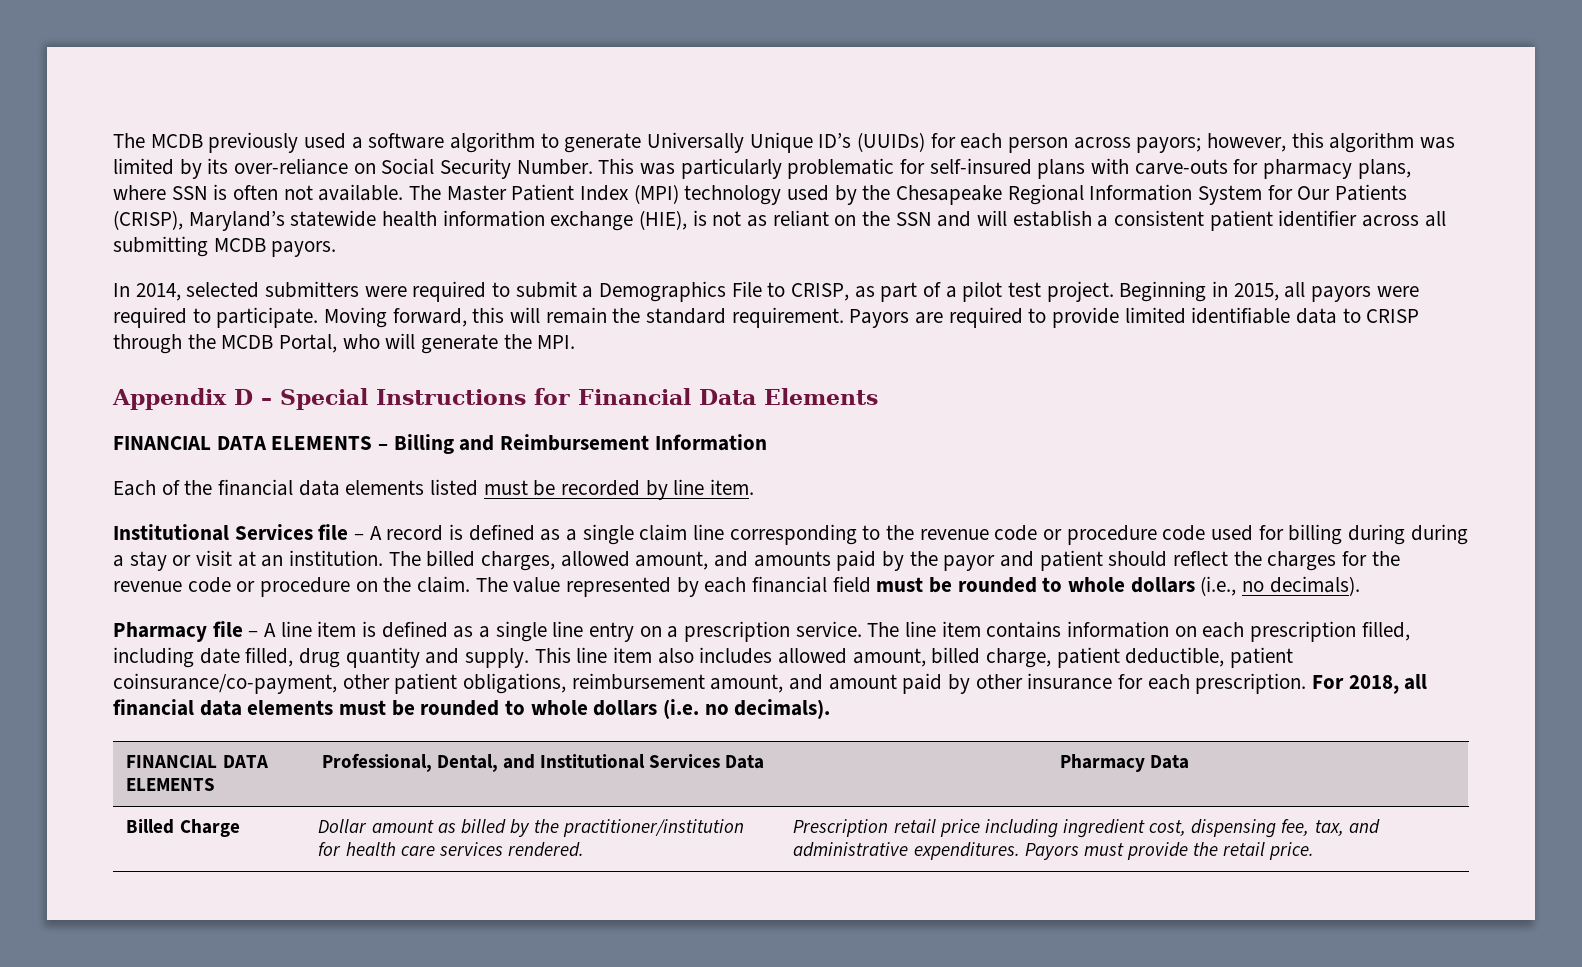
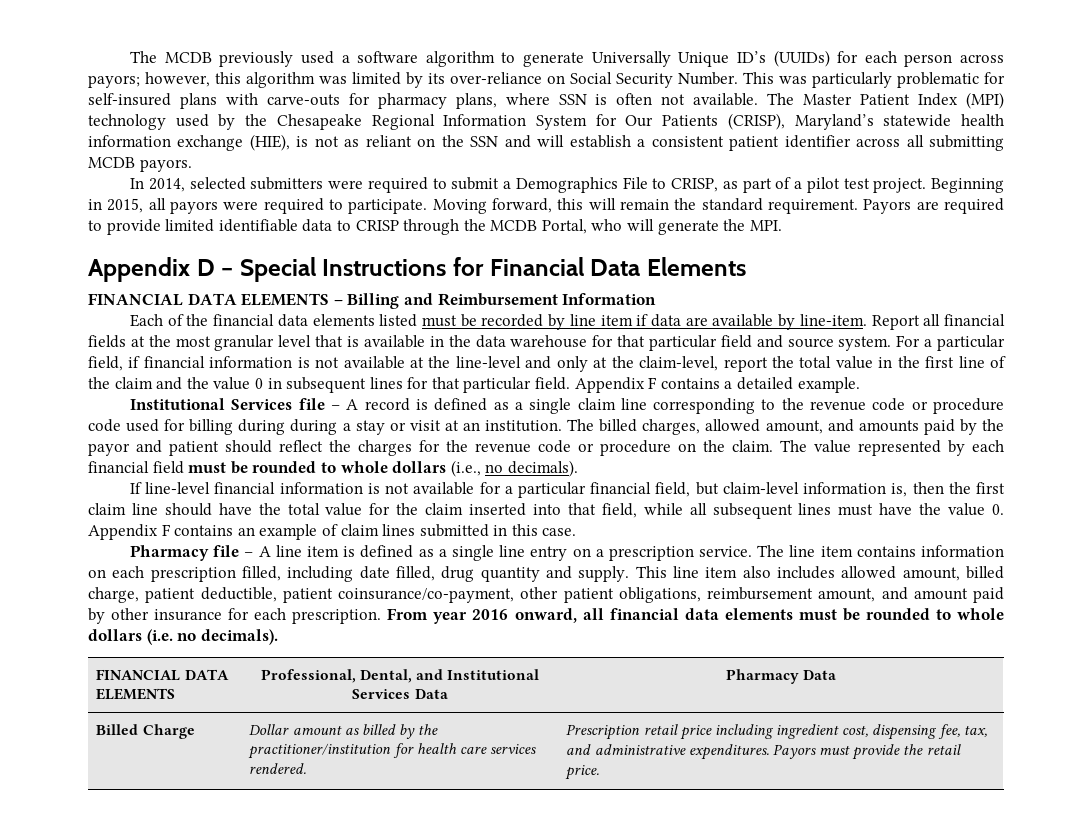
[710,479,755,495] item. -> [600,314,1005,330] [88,335,1006,351] [88,356,1006,372] [88,377,860,393] item if data are available by line-item. Report all financial fields at the most granular level that is available in the data warehouse for that particular field and source system. For a particular field, if financial information is not available at the line-level and only at the claim-level, report the total value in the first line of the claim and the value 0 in subsequent lines for that particular field. Appendix F contains a detailed example.
(1360, 586) none -> [130,482,1006,498] [88,503,1004,519] [88,524,577,540] // If line-level financial information is not available for a particular financial field, but claim-level information is, then the first claim line should have the total value for the claim inserted into that field, while all subsequent lines must have the value 0. Appendix F contains an example of claim lines submitted in this case.
[1312,675,1399,694] For 2018, -> [387,608,577,624] From year 2016 onward,

